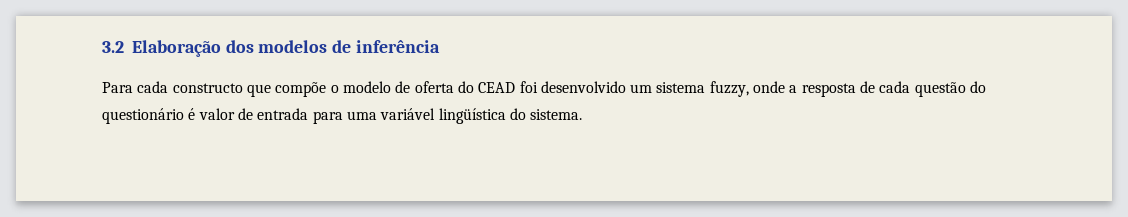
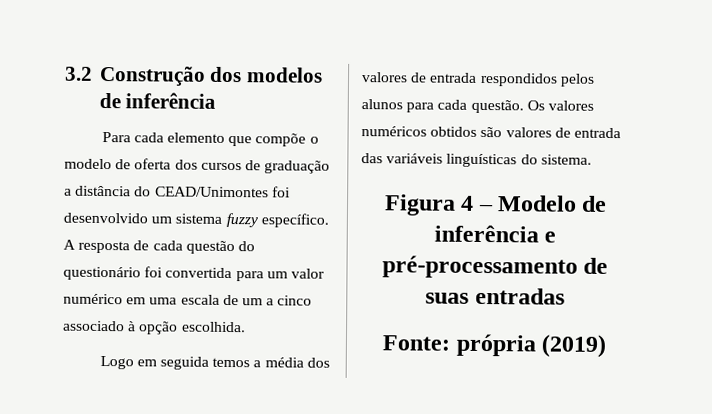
[132,40,221,57] Elaboração -> [98,65,206,87] Construção
[172,83,243,93] constructo -> [167,132,226,143] elemento
[457,81,516,93] do CEAD -> [174,159,331,174] [64,185,269,198] dos cursos de graduação a distância do CEAD/Unimontes
[709,81,798,97] fuzzy, onde a -> [225,212,329,228] [63,239,76,250] fuzzy específico. A
[188,108,583,124] é valor de entrada para uma variável lingüística do sistema. -> [144,266,325,282] [63,293,313,306] [63,320,246,335] [99,355,330,370] [361,72,595,87] [361,99,594,114] [361,126,621,139] [361,153,592,168] [383,194,608,216] [433,224,557,243] [381,255,609,279] [425,287,565,305] [382,333,607,358] foi convertida para um valor numérico em uma escala de um a cinco associado à opção escolhida. // Logo em seguida temos a média dos valores de entrada respondidos pelos alunos para cada questão. Os valores numéricos obtidos são valores de entrada das variáveis linguísticas do sistema. // Figura 4 – Modelo de inferência e pré-processamento de suas entradas // Fonte: própria (2019)

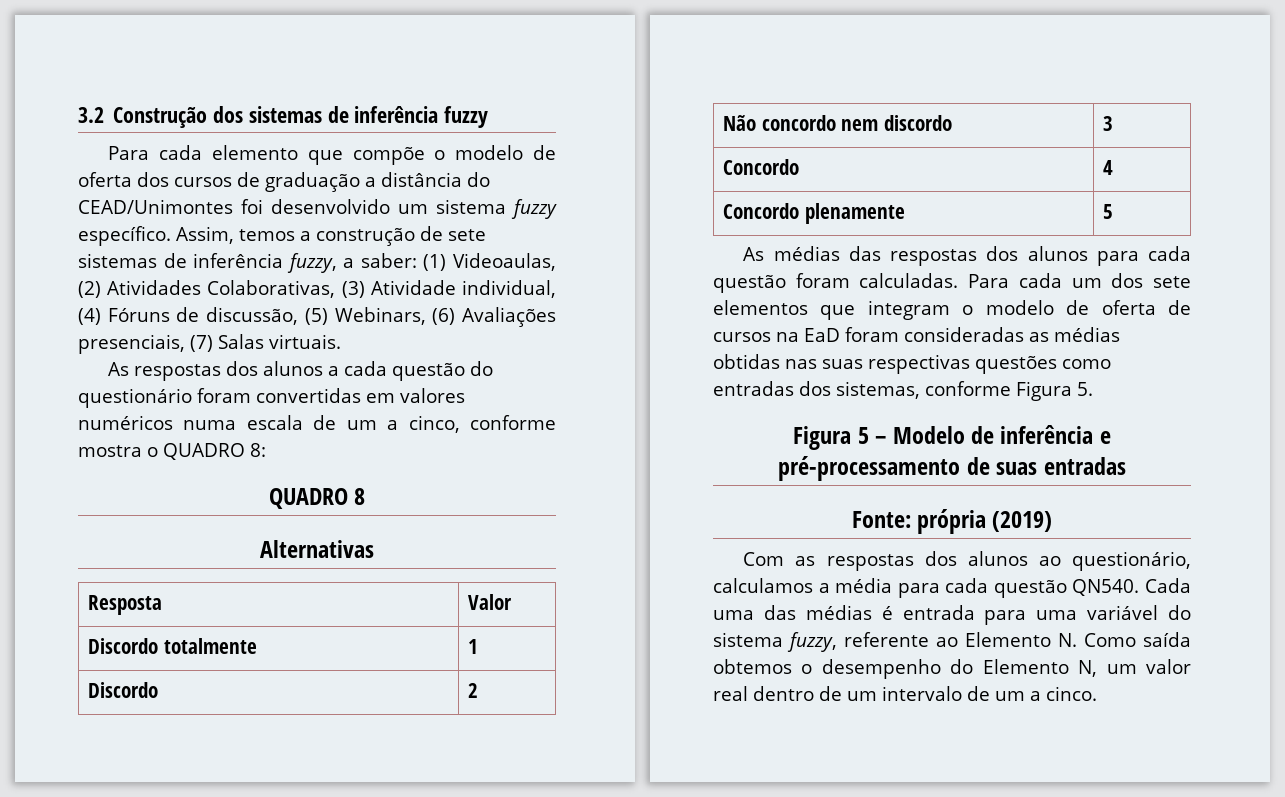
[246,67,324,83] [98,92,217,109] modelos de inferência -> [248,106,489,128] sistemas de inferência fuzzy
[63,239,255,255] [63,266,325,282] [63,293,313,306] [63,320,246,335] [99,355,330,370] [361,72,595,87] [361,99,594,114] [361,126,621,139] [361,153,592,168] [383,194,475,216] A resposta de cada questão do questionário foi convertida para um valor numérico em uma escala de um a cinco associado à opção escolhida. // Logo em seguida temos a média dos valores de entrada respondidos pelos alunos para cada questão. Os valores numéricos obtidos são valores de entrada das variáveis linguísticas do sistema. // Figura 4 -> [176,226,486,246] [78,253,556,273] [78,280,556,298] [78,307,556,327] [78,334,341,354] [108,361,494,381] [78,388,465,408] [78,415,556,433] [78,443,266,460] [268,488,366,509] [260,540,374,558] [87,595,162,615] [467,594,512,610] [87,638,257,654] [467,639,478,654] [87,682,158,698] [467,683,478,698] [722,115,952,131] [1102,116,1113,131] [722,159,799,175] [1102,160,1113,175] [722,203,905,224] [1102,204,1113,219] [743,246,1191,266] [713,273,1191,293] [713,300,1191,320] [713,327,1120,342] [713,354,1111,374] [713,381,1093,401] [793,426,869,450] Assim, temos a construção de sete sistemas de inferência fuzzy, a saber: (1) Videoaulas, (2) Atividades Colaborativas, (3) Atividade individual, (4) Fóruns de discussão, (5) Webinars, (6) Avaliações presenciais, (7) Salas virtuais. // As respostas dos alunos a cada questão do questionário foram convertidas em valores numéricos numa escala de um a cinco, conforme mostra o QUADRO 8: // QUADRO 8 // Alternativas // Resposta | Valor // Discordo totalmente | 1 // Discordo | 2 // Não concordo nem discordo | 3 // Concordo | 4 // Concordo plenamente | 5 // As médias das respostas dos alunos para cada questão foram calculadas. Para cada um dos sete elementos que integram o modelo de oferta de cursos na EaD foram consideradas as médias obtidas nas suas respectivas questões como entradas dos sistemas, conforme Figura 5. // Figura 5
(607, 346) none -> [743,551,1191,571] [713,578,1191,598] [713,605,1191,625] [713,632,1191,652] [713,659,1191,679] [713,686,1097,701] // Com as respostas dos alunos ao questionário, calculamos a média para cada questão QN540. Cada uma das médias é entrada para uma variável do sistema fuzzy, referente ao Elemento N. Como saída obtemos o desempenho do Elemento N, um valor real dentro de um intervalo de um a cinco.

